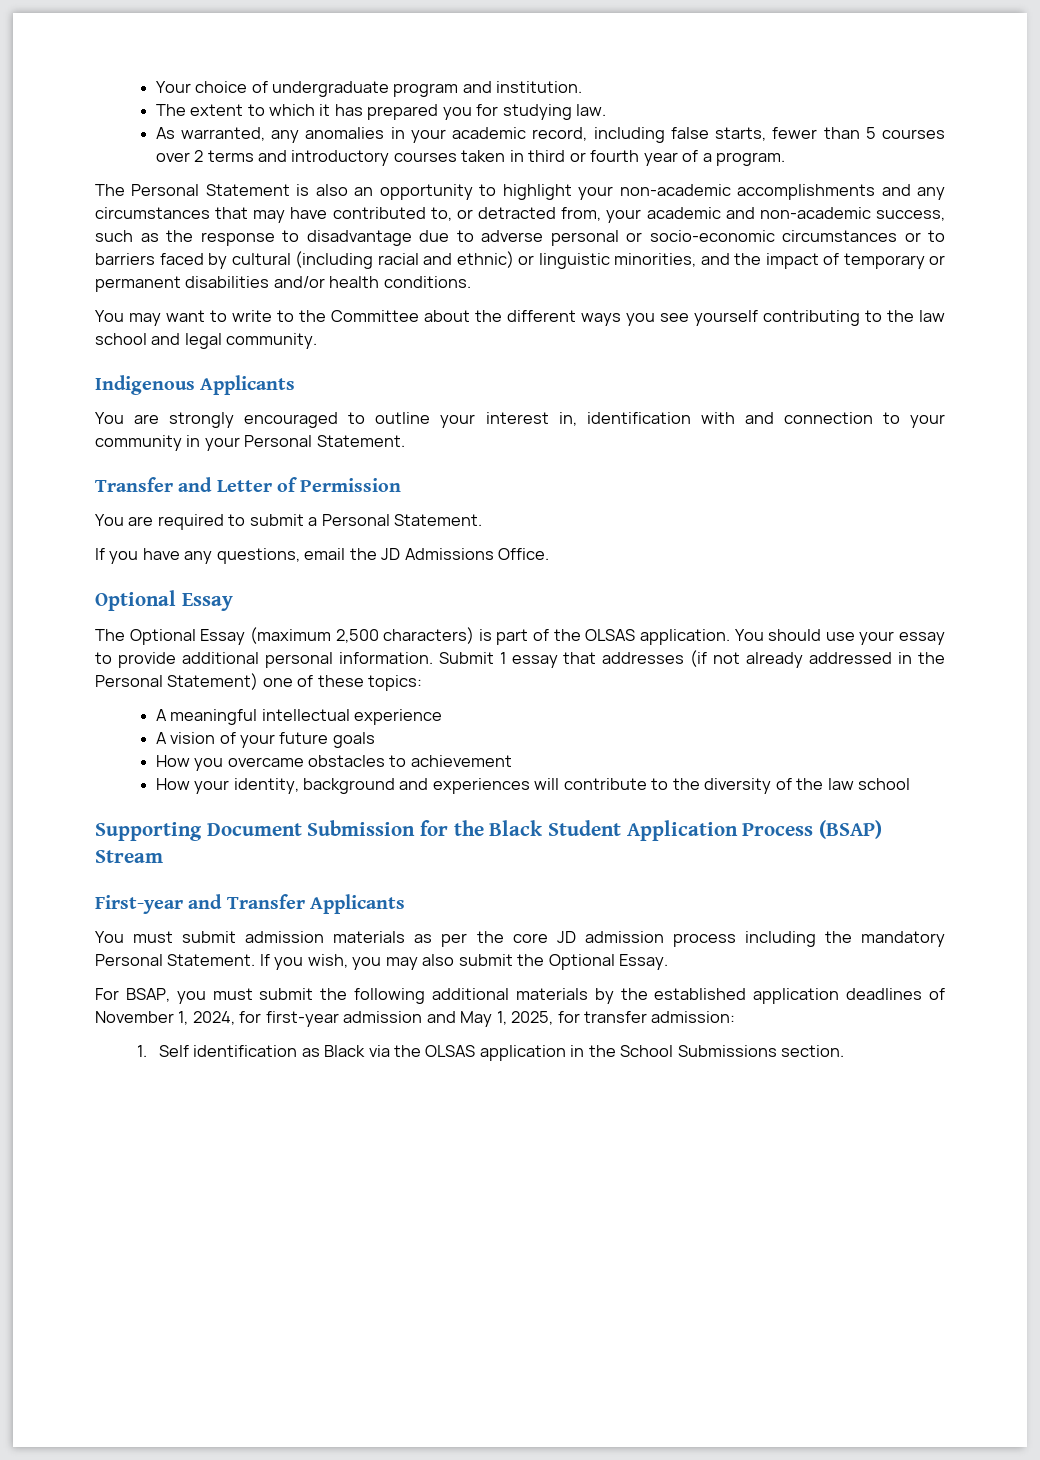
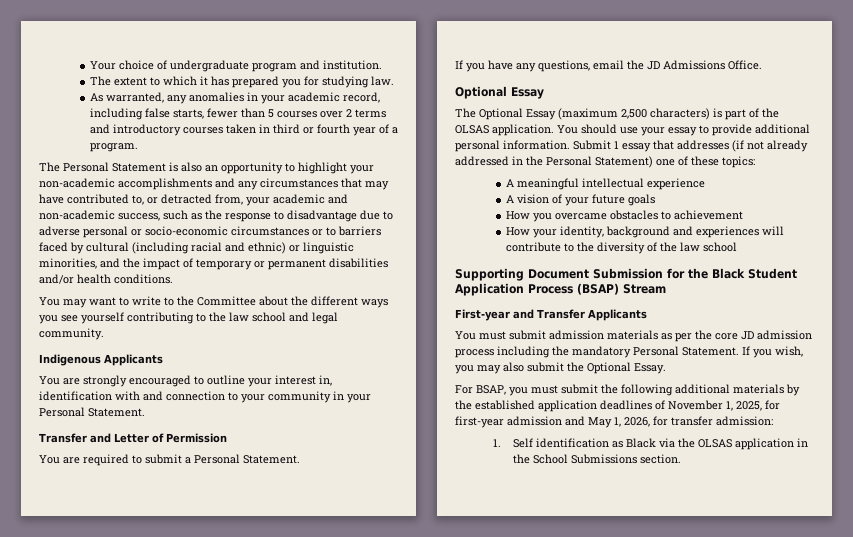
[192,1011,235,1025] 2024, -> [736,401,762,411] 2025,
[511,1011,554,1025] 2025, -> [624,417,650,427] 2026,

